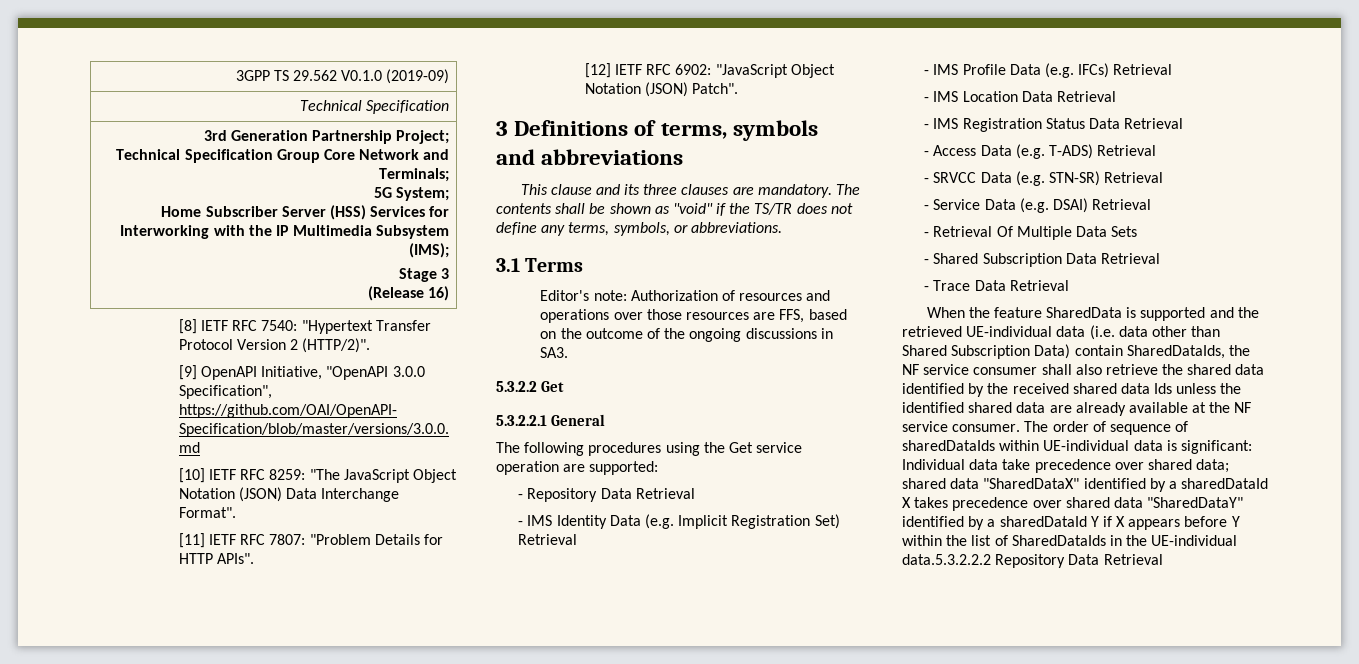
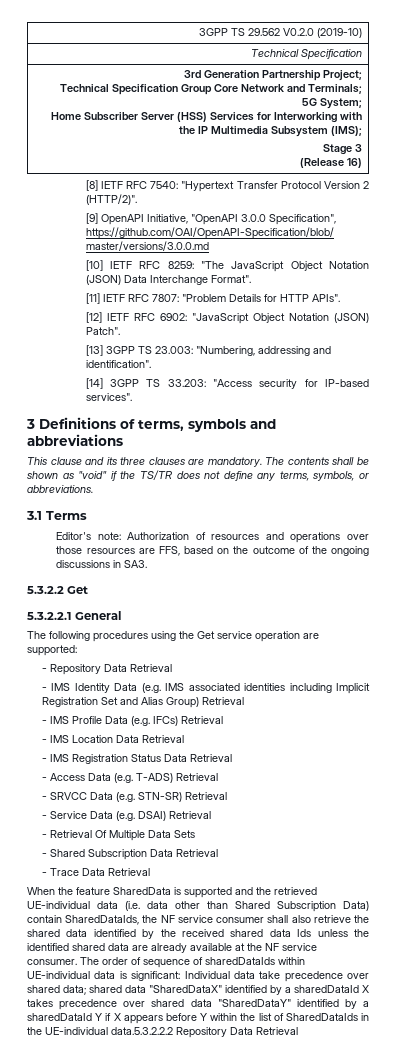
[341,69,450,84] V0.1.0 (2019-09) -> [283,28,363,38] V0.2.0 (2019-10)
(739, 88) none -> [85,345,331,356] [85,360,151,368] [85,378,369,389] [85,393,132,401] // [13] 3GPP TS 23.003: "Numbering, addressing and identification". // [14] 3GPP TS 33.203: "Access security for IP-based services".
[678,514,840,529] Implicit Registration Set) -> [165,683,370,694] [41,697,199,708] IMS associated identities including Implicit Registration Set and Alias Group)

